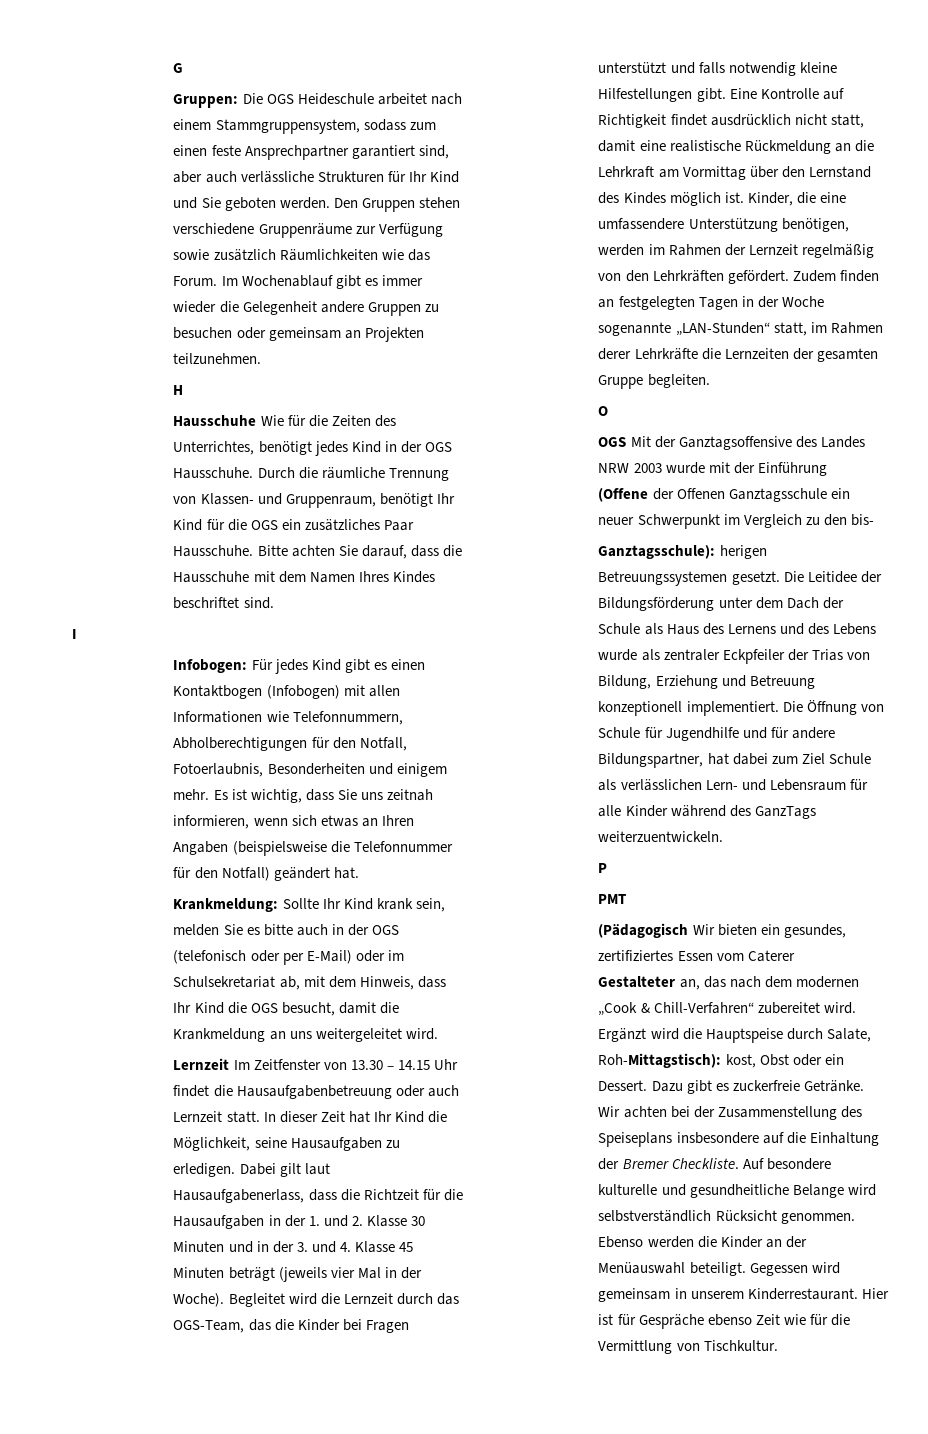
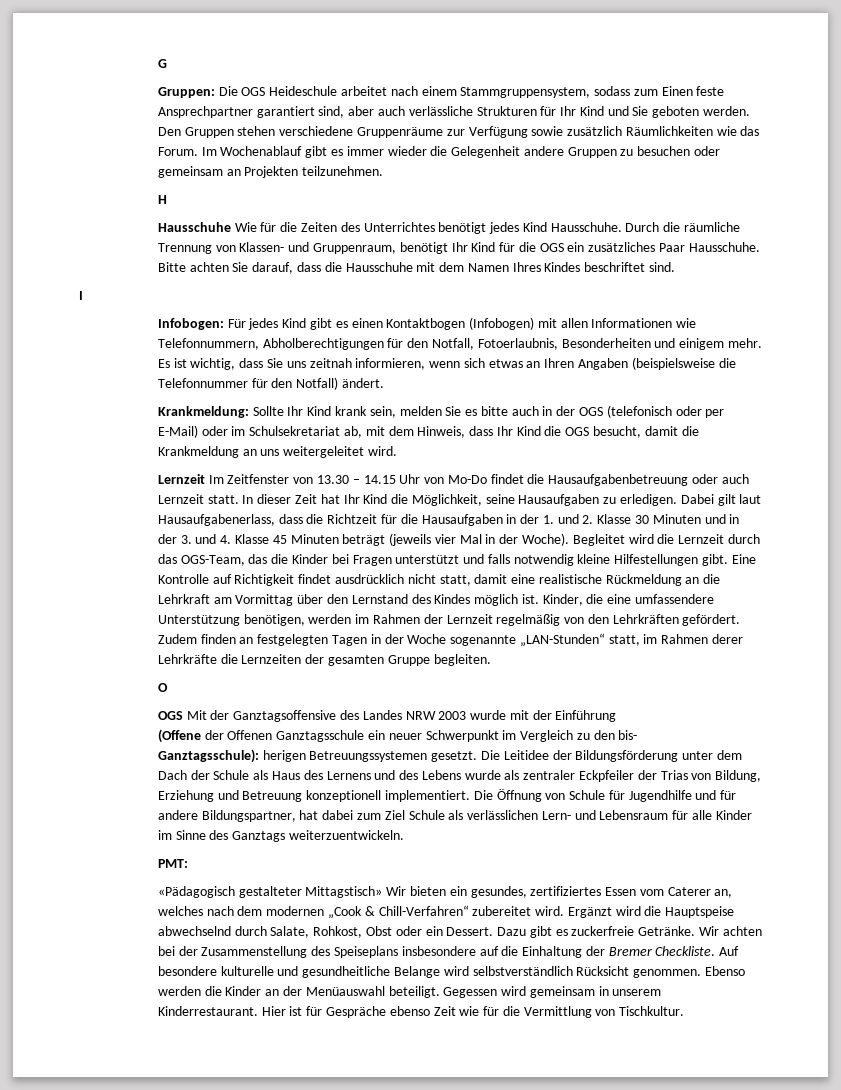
[173,145,208,156] einen -> [661,86,693,96] Einen
[173,441,255,455] Unterrichtes, -> [363,222,435,232] Unterrichtes
[384,441,452,453] in der OGS -> (547, 227) none
[273,867,359,881] geändert hat. -> [341,378,384,388] ändert.
(458, 1064) none -> [424,475,487,484] von Mo-Do
[670,805,816,819] [598,831,724,842] [598,863,608,873] [598,894,627,904] [598,923,689,938] während des GanzTags weiterzuentwickeln. // P // PMT // (Pädagogisch -> [157,830,404,842] [157,859,188,868] [157,886,383,898] im Sinne des Ganztags weiterzuentwickeln. // PMT: // «Pädagogisch gestalteter Mittagstisch»
[598,976,726,990] // Gestalteter an, das -> [714,889,733,898] [157,906,203,916] an, welches
(783, 1035) none -> [157,926,231,936] abwechselnd
[598,1053,756,1068] Roh-Mittagstisch): kost, -> [313,926,363,938] Rohkost,

